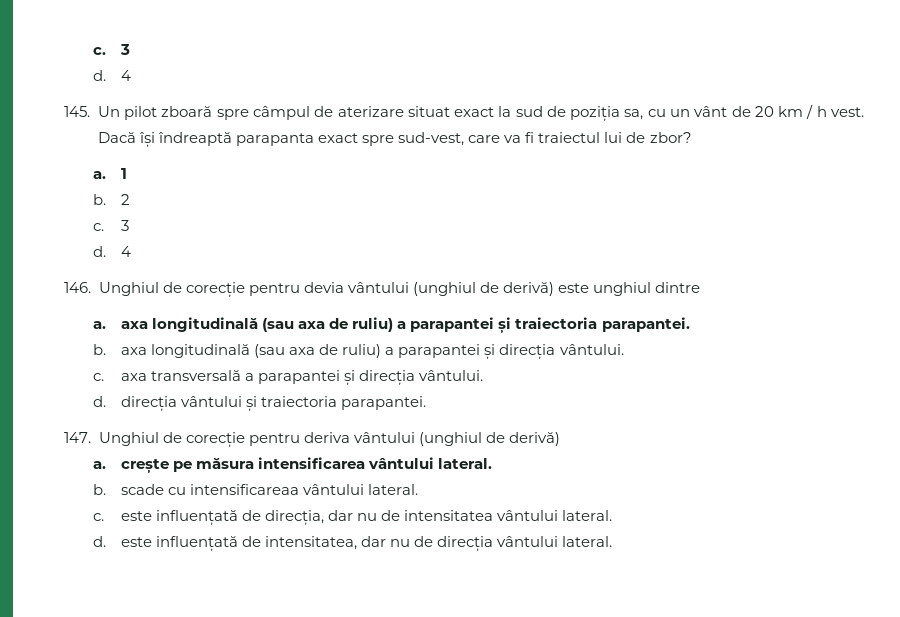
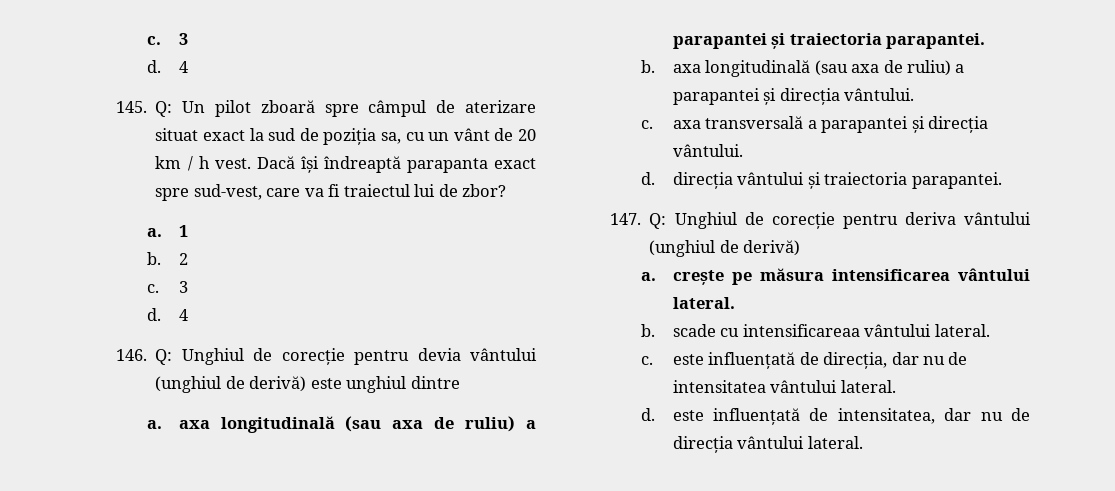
(91, 111) none -> [155,101,173,117] Q:
(92, 287) none -> [155,349,173,365] Q:
(92, 437) none -> [649,213,667,229] Q:

